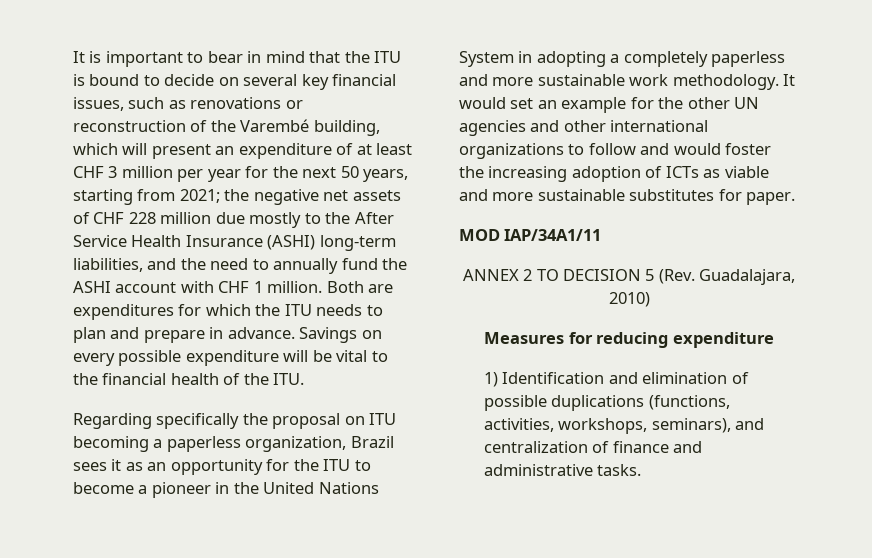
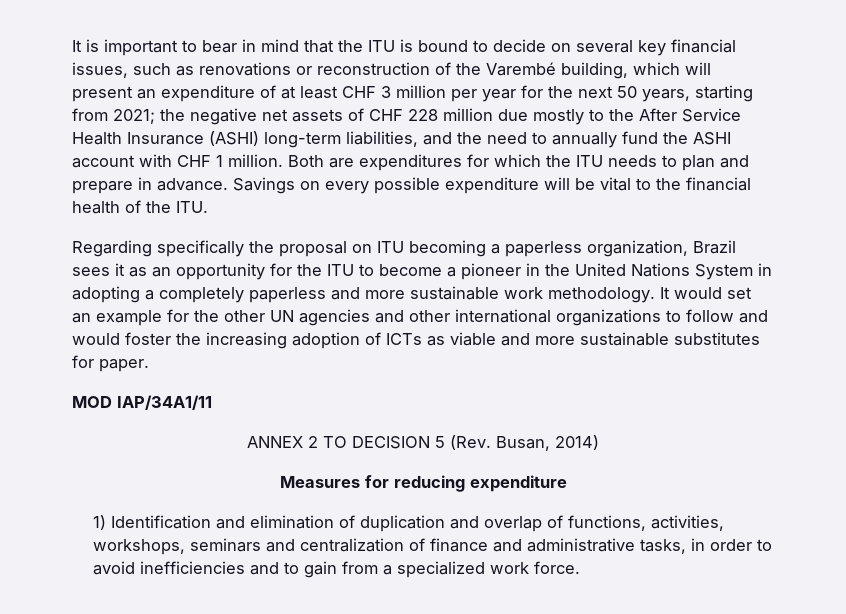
[699,269,796,285] [608,292,650,307] Guadalajara, 2010) -> [496,435,599,451] Busan, 2014)
[483,395,730,411] possible duplications (functions, -> [360,515,647,532] duplication and overlap of functions,
[651,418,731,433] seminars), -> [190,538,262,552] seminars
[597,464,642,476] tasks. -> [640,538,773,554] [93,561,581,578] tasks, in order to avoid inefficiencies and to gain from a specialized work force.

